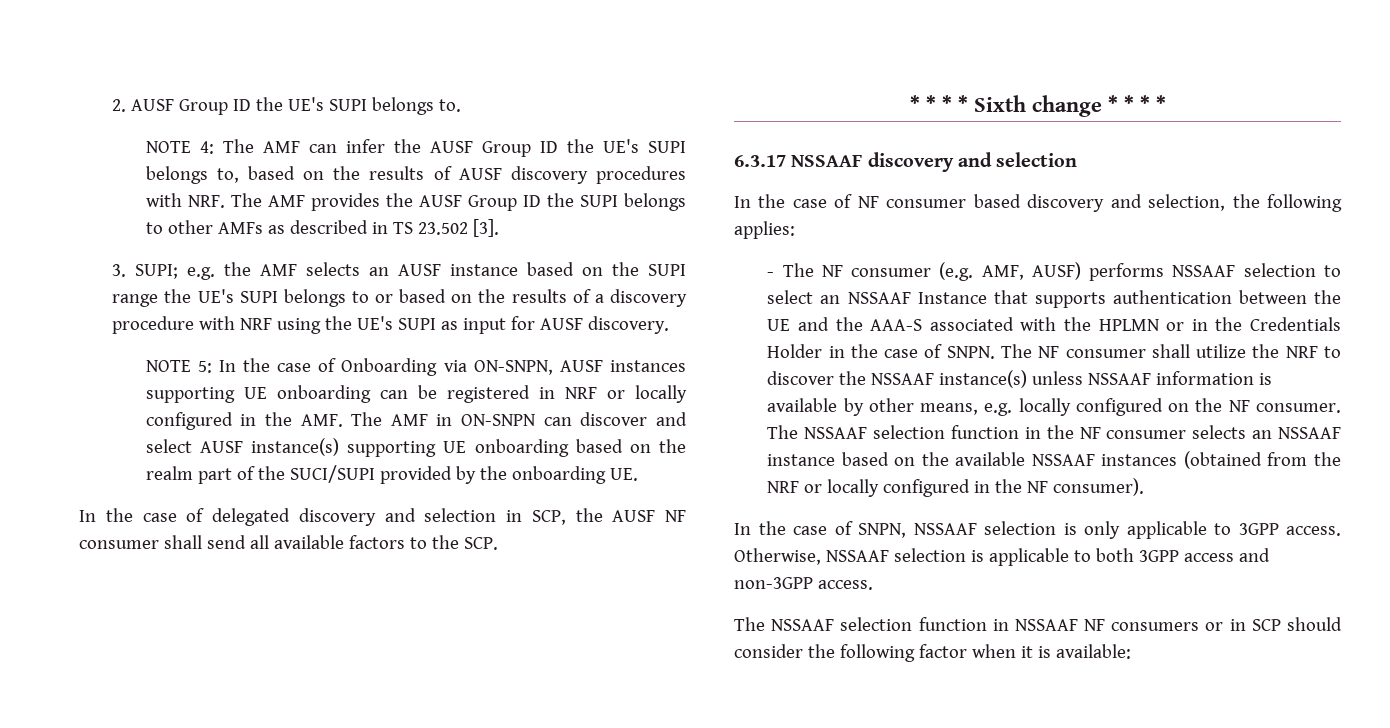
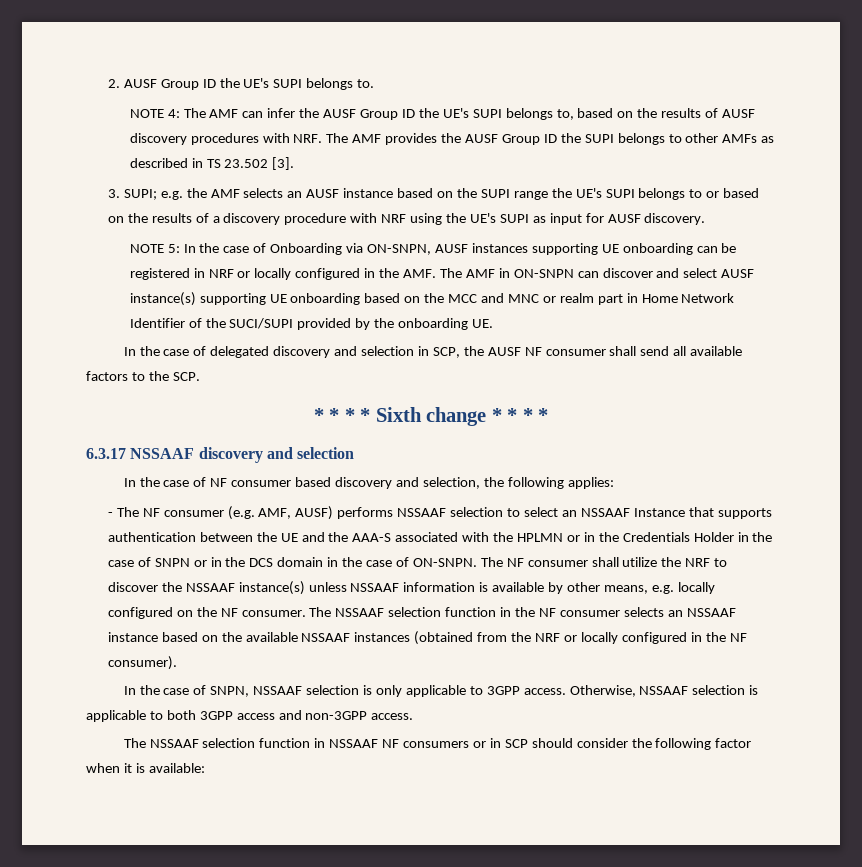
[145,466,232,484] realm part -> [448,293,735,305] [129,318,185,328] MCC and MNC or realm part in Home Network Identifier
[946,346,995,359] SNPN. -> [154,557,477,567] SNPN or in the DCS domain in the case of ON-SNPN.

